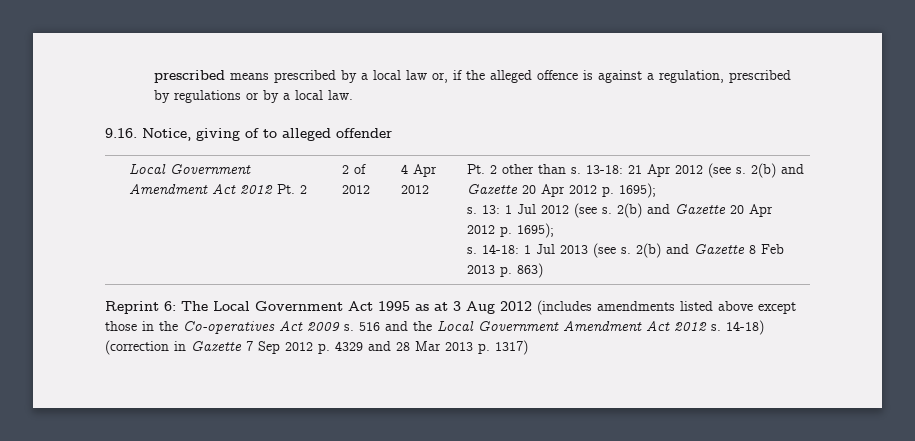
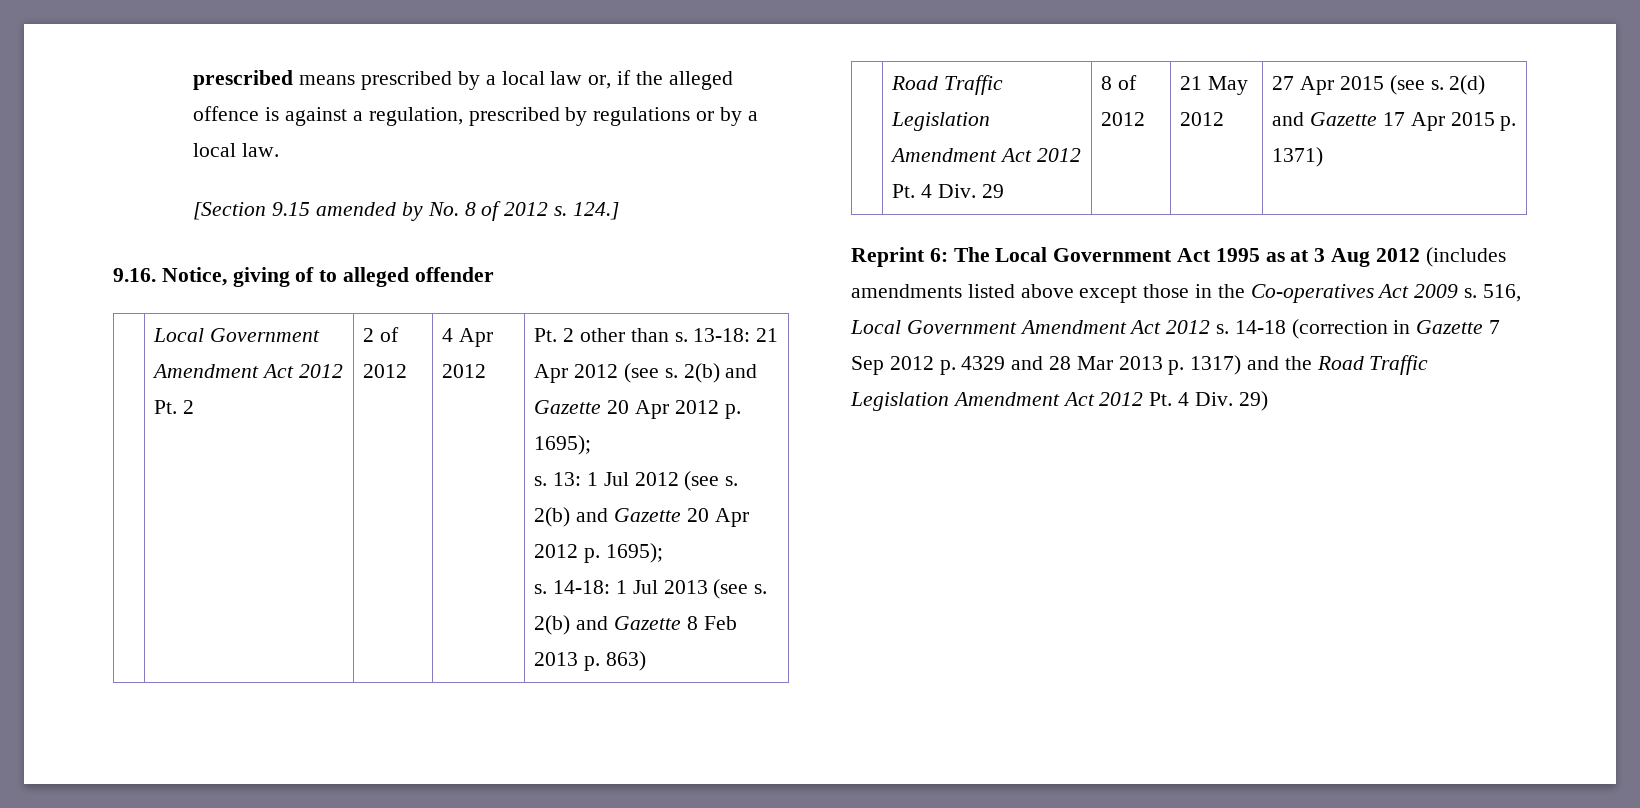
(354, 95) none -> [193,201,619,221] // [Section 9.15 amended by No. 8 of 2012 s. 124.]
(543, 270) none -> [891,75,1004,95] [891,112,991,131] [890,148,1081,162] [892,184,1004,198] [1101,75,1138,90] [1101,112,1146,126] [1180,76,1249,95] [1180,112,1225,126] [1272,75,1486,95] [1272,112,1517,131] [1272,147,1324,167] // | Road Traffic Legislation Amendment Act 2012 Pt. 4 Div. 29 | 8 of 2012 | 21 May 2012 | 27 Apr 2015 (see s. 2(d) and Gazette 17 Apr 2015 p. 1371)
[359,321,432,331] 516 and the -> [1482,284,1521,302] 516,
[726,320,764,335] 14-18) -> [1234,320,1286,334] 14-18
(528, 347) none -> [1247,355,1429,375] [850,391,1268,411] and the Road Traffic Legislation Amendment Act 2012 Pt. 4 Div. 29)

